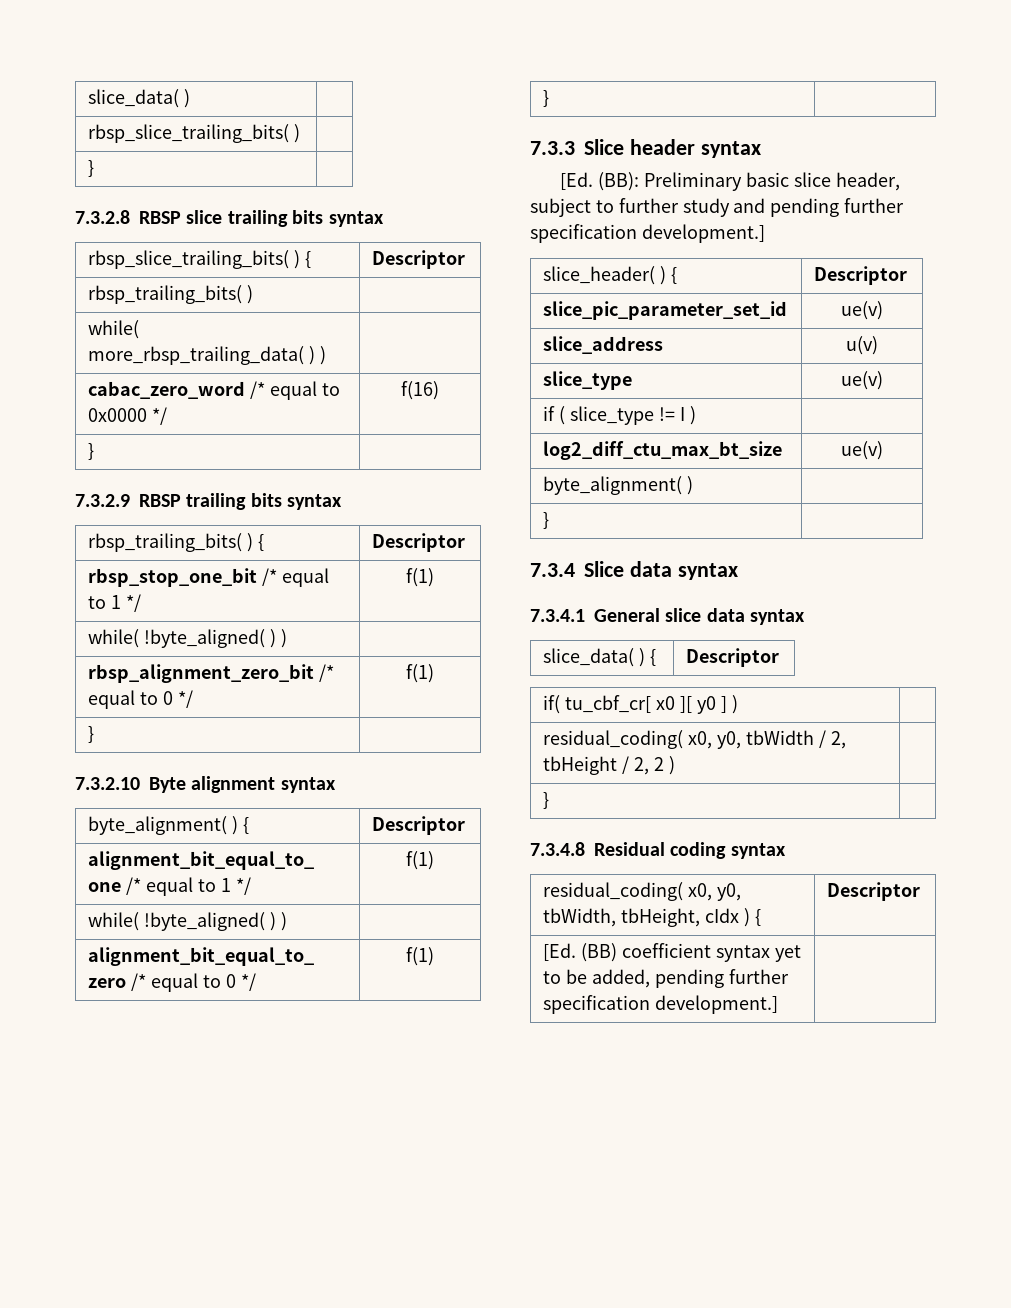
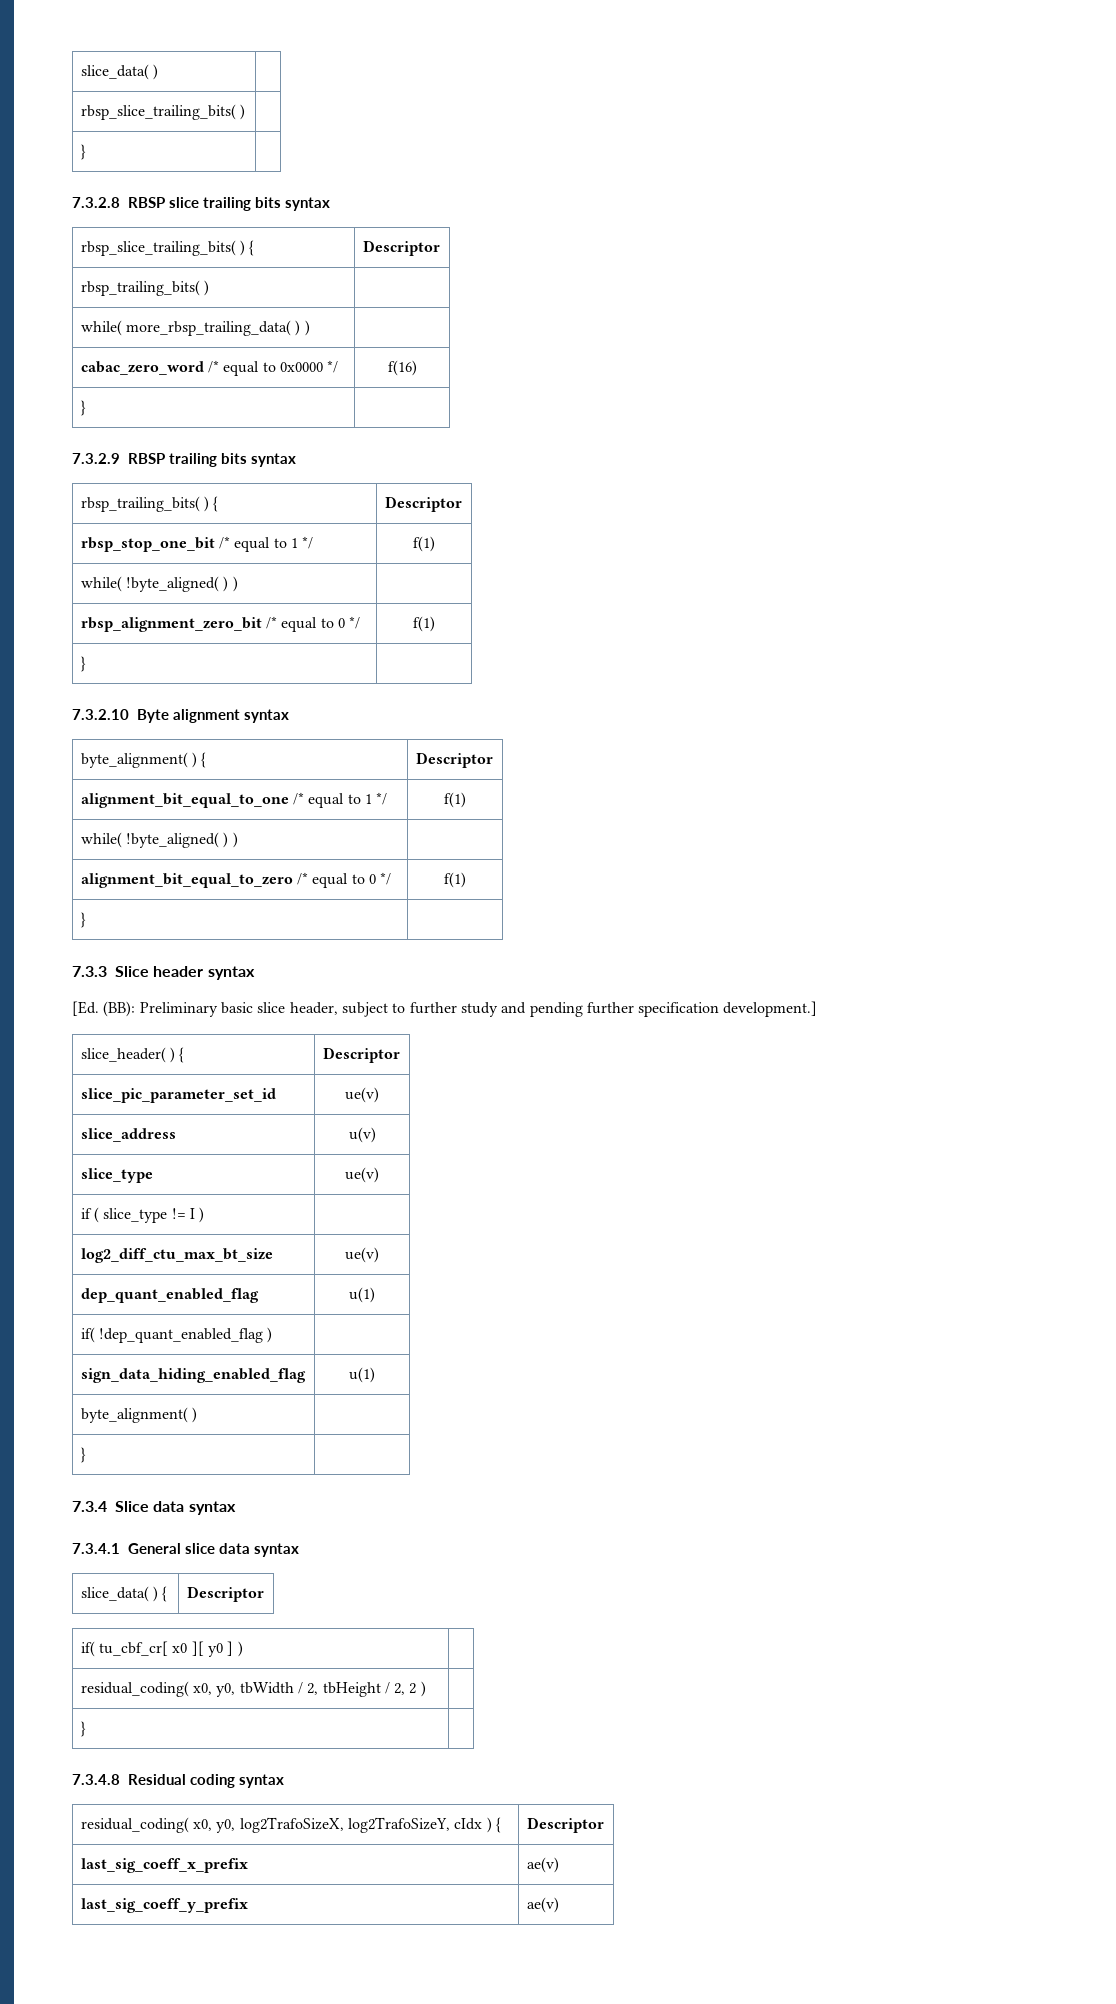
(883, 450) none -> [80,1288,259,1303] [349,1287,375,1303] [80,1327,273,1343] [80,1368,306,1383] [349,1367,375,1383] // dep_quant_enabled_flag | u(1) // if( !dep_quant_enabled_flag ) | // sign_data_hiding_enabled_flag | u(1)
[543,908,701,927] tbWidth, tbHeight, -> [239,1817,450,1833] log2TrafoSizeX, log2TrafoSizeY,
[543,943,801,962] [543,969,789,988] [543,995,779,1014] [Ed. (BB) coefficient syntax yet to be added, pending further specification development.] | -> [80,1858,248,1873] [526,1857,559,1873] [80,1898,248,1913] [526,1897,559,1913] last_sig_coeff_x_prefix | ae(v) // last_sig_coeff_y_prefix | ae(v)

